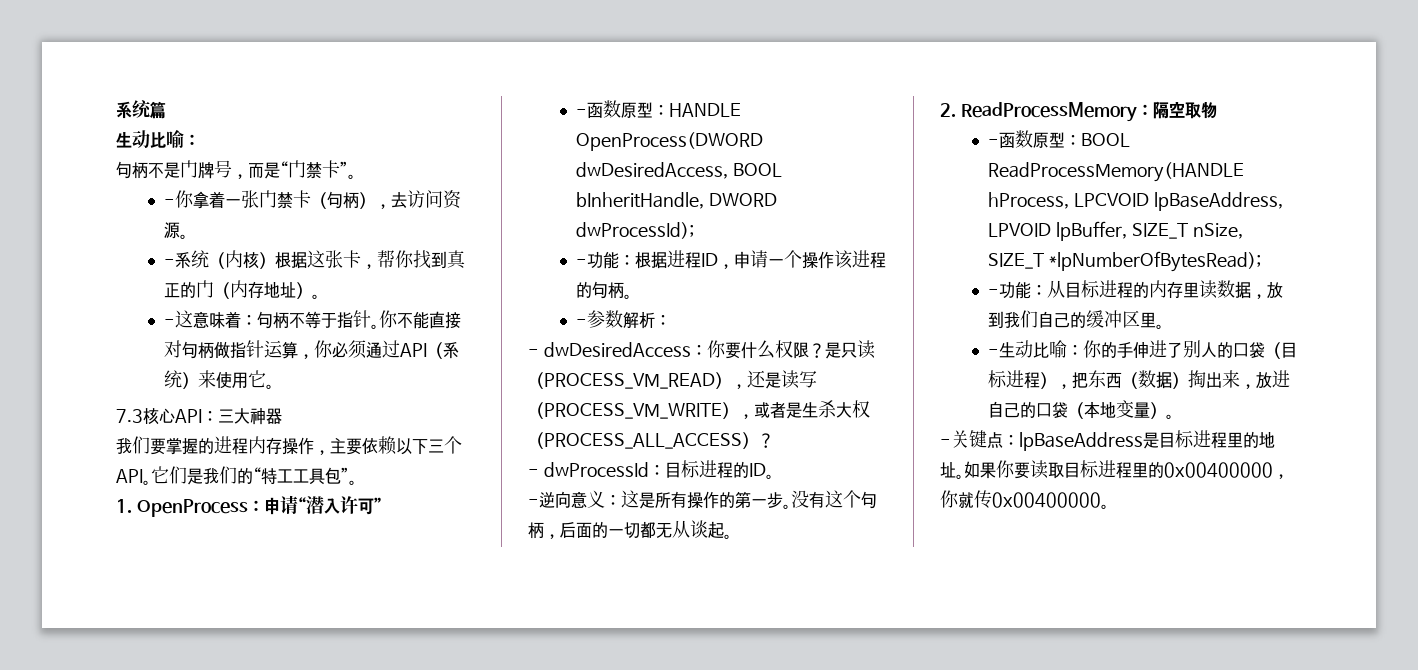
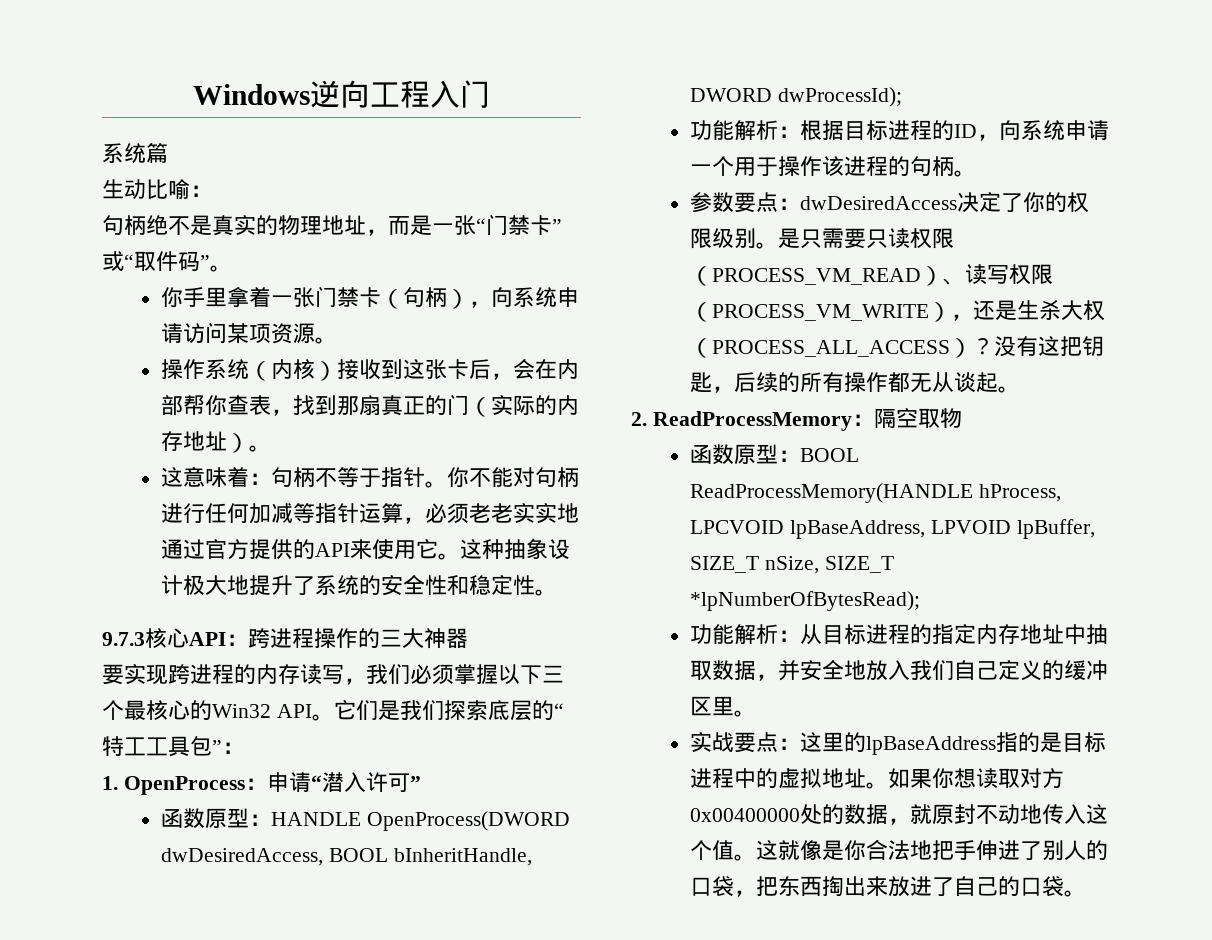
(116, 110) none -> [193,80,490,108] Windows逆向工程入门 //
[148,160,356,179] [163,190,194,208] 不是门牌号，而是“门禁卡”。 // -你 -> [146,214,562,236] [102,251,232,272] [161,287,228,308] 绝不是真实的物理地址，而是一张“门禁卡”或“取件码”。 // 你手里
[390,190,443,208] 去访问 -> [491,287,580,307] [161,322,272,344] 向系统申请访问某项
[163,259,175,266] - -> [161,359,206,379] 操作
[274,250,447,269] 根据这张卡，帮你找到 -> [337,359,580,380] [161,395,382,416] 接收到这张卡后，会在内部帮你查表，找到那扇
(230, 290) none -> [491,395,558,416] 实际的
[163,319,175,326] - -> (272, 448) none
[428,311,461,329] [163,340,459,359] [163,370,274,389] [116,408,282,425] [116,436,462,455] 直接对句柄做指针运算，你必须通过API（系统）来使用它。 // 7.3核心API：三大神器 // 我们要掌握的进程内存操作，主要依赖以下三个 -> [513,467,580,487] [161,503,580,524] [161,538,571,560] [161,575,558,596] [102,628,468,649] [102,664,564,685] [102,700,271,720] 对句柄进行任何加减等指针运算，必须老老实实地通过官方提供的API来使用它。这种抽象设计极大地提升了系统的安全性和稳定性。 // 9.7.3核心API：跨进程操作的三大神器 // 要实现跨进程的内存读写，我们必须掌握以下三个最核心的Win32
(237, 475) none -> [443,700,532,721] 探索底层
[349,480,357,485] 。 -> [222,742,244,754] ：
[575,109,587,116] - -> (421, 783) none
[575,250,734,269] -功能：根据进程ID， -> [690,120,1066,141] 功能解析：根据目标进程的ID，向系统
(802, 259) none -> [734,157,779,176] 用于
[575,310,671,329] [528,340,875,359] [528,370,817,389] -参数解析： // - dwDesiredAccess：你要什么权限？是只读（PROCESS_VM_READ），还是读写 -> [690,192,1090,213] [690,228,955,249] [690,264,1054,286] 参数要点：dwDesiredAccess决定了你的权限级别。是只需要只读权限（PROCESS_VM_READ）、读写权限
[754,402,786,419] 或者 -> [973,300,996,320] 还
[528,460,774,479] [528,490,877,509] [528,521,640,539] // - dwProcessId：目标进程的ID。 // -逆向意义：这是所有操作的第一步。没有这个句柄，后面的一切 -> [994,336,1105,357] [690,372,889,393] 没有这把钥匙，后续的所有操作
[987,139,999,146] - -> (962, 418) none
[987,281,1031,299] -功能 -> [690,624,779,645] 功能解析
[1148,280,1283,299] [987,311,1004,329] 内存里读数据，放到 -> [932,624,1109,645] [690,660,911,681] 指定内存地址中抽取数据，并安全地放入
(1070, 320) none -> [998,660,1043,681] 定义
[987,340,1117,358] -生动比喻：你的 -> [690,732,1107,755] [690,768,1065,789] [690,804,1109,825] [690,839,955,861] 实战要点：这里的lpBaseAddress指的是目标进程中的虚拟地址。如果你想读取对方0x00400000处的数据，就原封不动地传入这个值。这就像是你合法地把
[1264,342,1297,359] [987,370,1290,389] [987,400,1174,419] [940,430,1275,451] [940,460,1289,479] [940,490,1101,509] （目标进程），把东西（数据）掏出来，放进自己的口袋（本地变量）。 // -关键点：lpBaseAddress是目标进程里的地址。如果你要读取目标进程里的0x00400000，你就传0x00400000 -> [734,876,1065,897] ，把东西掏出来放进了自己的口袋

